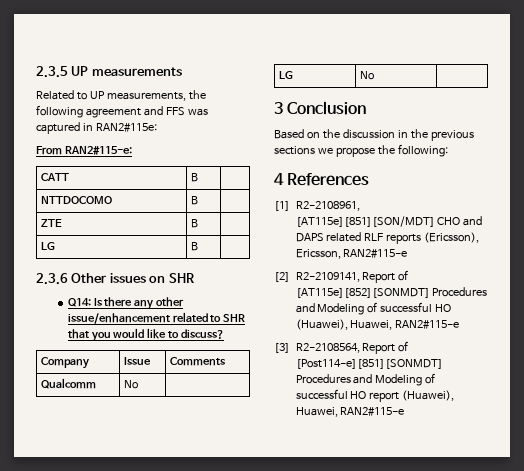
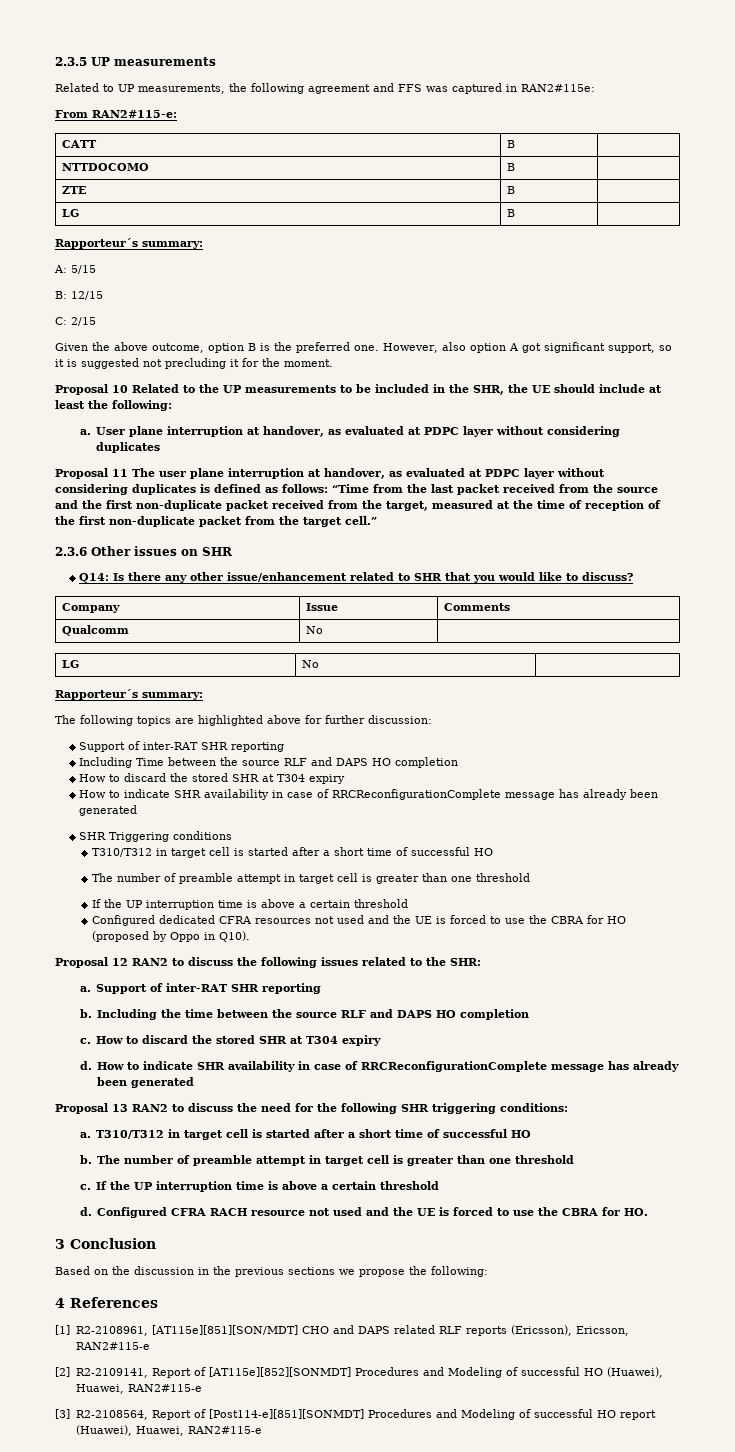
(199, 246) none -> [55,238,203,249] [54,265,96,274] [55,291,103,300] [55,317,96,326] [55,342,672,353] [55,358,333,369] [55,384,662,395] [55,400,172,411] [79,426,621,437] [96,442,161,453] [55,468,605,479] [55,484,658,495] [55,500,661,511] [55,516,377,527] // Rapporteur´s summary: // A: 5/15 // B: 12/15 // C: 2/15 // Given the above outcome, option B is the preferred one. However, also option A got significant support, so it is suggested not precluding it for the moment. // Proposal 10 Related to the UP measurements to be included in the SHR, the UE should include at least the following: // a. User plane interruption at handover, as evaluated at PDPC layer without considering duplicates // Proposal 11 The user plane interruption at handover, as evaluated at PDPC layer without considering duplicates is defined as follows: “Time from the last packet received from the source and the first non-duplicate packet received from the target, measured at the time of reception of the first non-duplicate packet from the target cell.”
(375, 75) none -> [55,689,203,700] [55,715,432,726] [79,741,285,752] [79,757,459,768] [79,773,346,784] [79,789,659,800] [79,805,138,816] [79,831,233,842] [91,847,493,858] [91,873,530,884] [91,899,408,910] [91,915,626,926] [91,931,250,942] [55,957,481,968] [79,983,322,994] [79,1009,530,1020] [79,1035,382,1046] [79,1061,680,1072] [97,1077,195,1088] [55,1103,568,1114] [79,1129,532,1140] [79,1155,575,1166] [79,1181,440,1192] [79,1207,649,1218] // Rapporteur´s summary: // The following topics are highlighted above for further discussion: // Support of inter-RAT SHR reporting // Including Time between the source RLF and DAPS HO completion // How to discard the stored SHR at T304 expiry // How to indicate SHR availability in case of RRCReconfigurationComplete message has already been generated // SHR Triggering conditions // T310/T312 in target cell is started after a short time of successful HO // The number of preamble attempt in target cell is greater than one threshold // If the UP interruption time is above a certain threshold // Configured dedicated CFRA resources not used and the UE is forced to use the CBRA for HO (proposed by Oppo in Q10). // Proposal 12 RAN2 to discuss the following issues related to the SHR: // a. Support of inter-RAT SHR reporting // b. Including the time between the source RLF and DAPS HO completion // c. How to discard the stored SHR at T304 expiry // d. How to indicate SHR availability in case of RRCReconfigurationComplete message has already been generated // Proposal 13 RAN2 to discuss the need for the following SHR triggering conditions: // a. T310/T312 in target cell is started after a short time of successful HO // b. The number of preamble attempt in target cell is greater than one threshold // c. If the UP interruption time is above a certain threshold // d. Configured CFRA RACH resource not used and the UE is forced to use the CBRA for HO.

